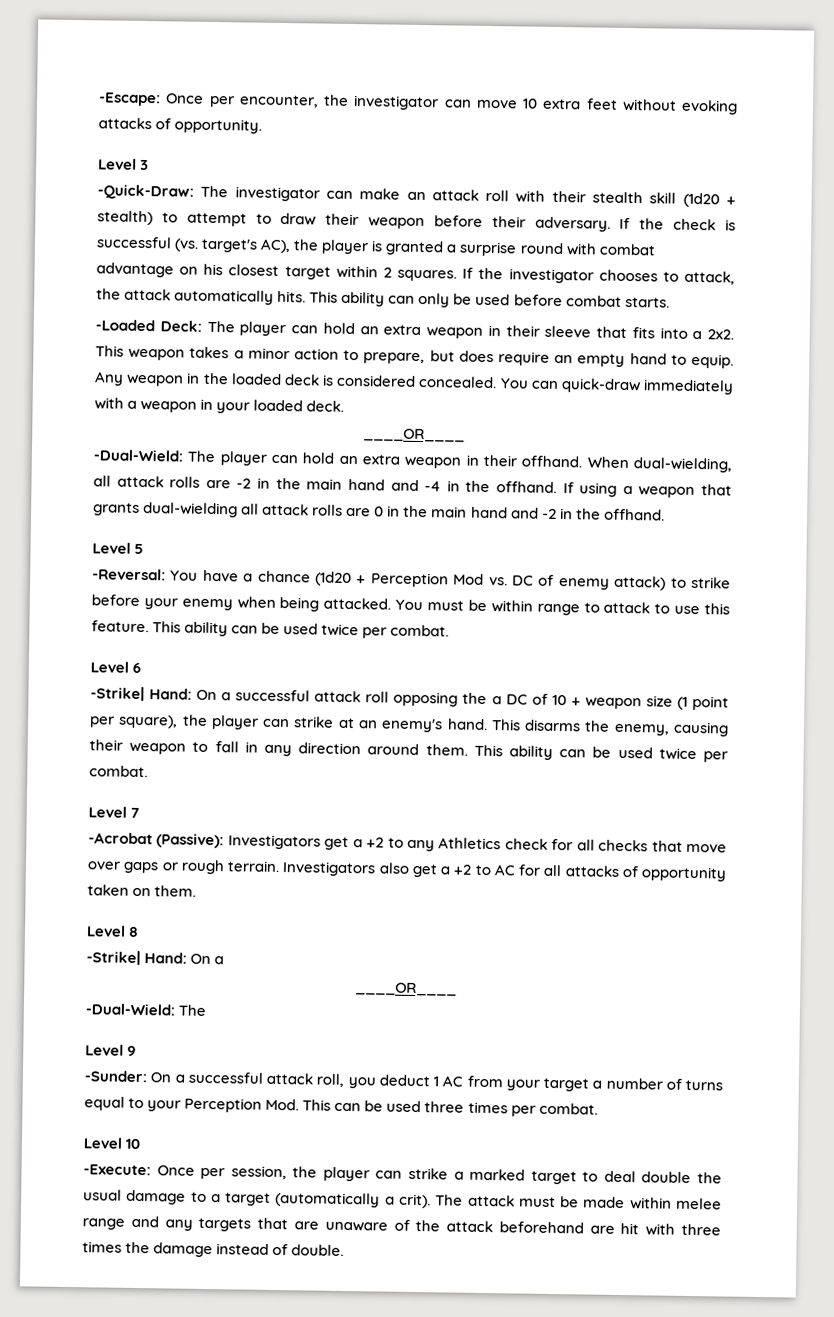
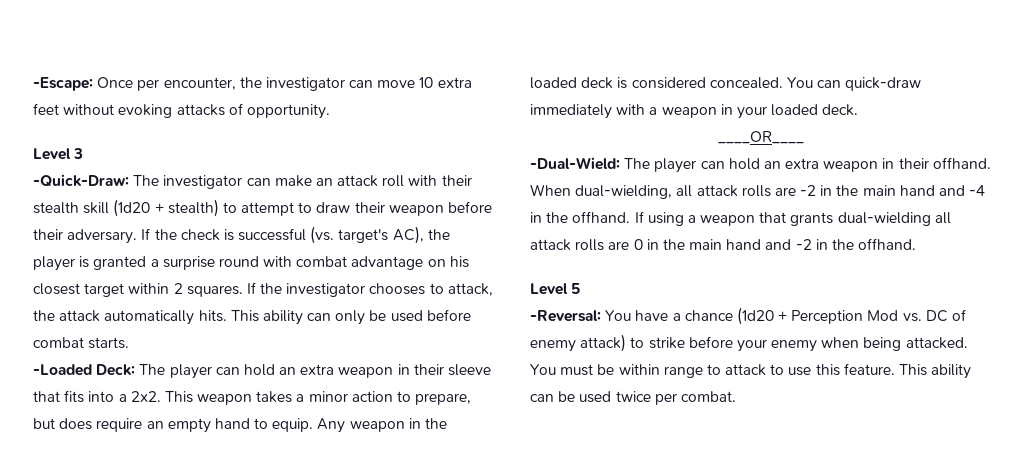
[90,661,142,674] [90,686,729,711] [89,714,729,737] [89,739,728,763] [89,765,148,778] [88,806,141,819] [88,832,728,853] [87,859,727,882] [87,884,197,897] [86,925,140,938] [86,950,225,966] [354,982,457,997] [85,1003,207,1016] [85,1044,137,1056] [84,1070,723,1092] [84,1096,598,1117] [83,1137,142,1150] [83,1164,722,1185] [83,1189,722,1210] [82,1215,722,1236] [82,1241,345,1258] // Level 6 // -Strike| Hand: On a successful attack roll opposing the a DC of 10 + weapon size (1 point per square), the player can strike at an enemy's hand. This disarms the enemy, causing their weapon to fall in any direction around them. This ability can be used twice per combat. // Level 7 // -Acrobat (Passive): Investigators get a +2 to any Athletics check for all checks that move over gaps or rough terrain. Investigators also get a +2 to AC for all attacks of opportunity taken on them. // Level 8 // -Strike| Hand: On a // ____OR____ // -Dual-Wield: The // Level 9 // -Sunder: On a successful attack roll, you deduct 1 AC from your target a number of turns equal to your Perception Mod. This can be used three times per combat. // Level 10 // -Execute: Once per session, the player can strike a marked target to deal double the usual damage to a target (automatically a crit). The attack must be made within melee range and any targets that are unaware of the attack beforehand are hit with three times the damage instead of double. -> (736, 396) none

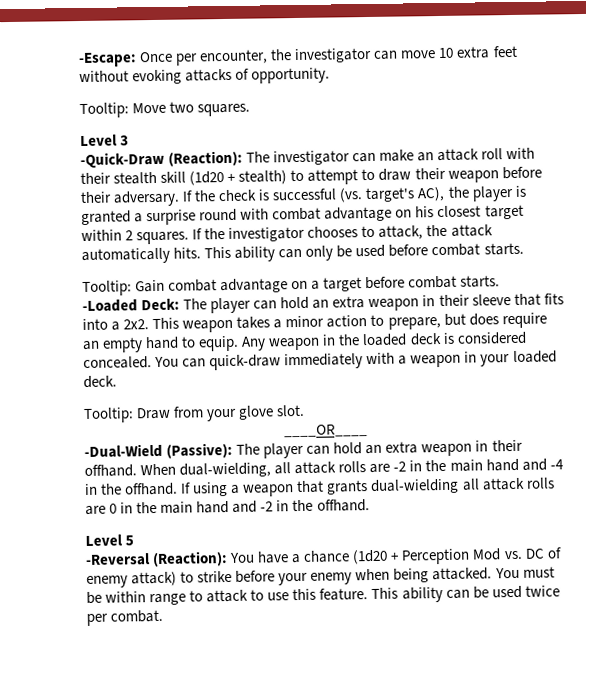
(330, 111) none -> [79,101,251,119] // Tooltip: Move two squares.
[33,174,129,187] -Quick-Draw: -> [80,150,244,169] -Quick-Draw (Reaction):
(130, 343) none -> [82,275,501,297] // Tooltip: Gain combat advantage on a target before combat starts.
(859, 110) none -> [83,404,306,423] // Tooltip: Draw from your glove slot.
[530,157,620,170] -Dual-Wield: -> [84,442,234,459] -Dual-Wield (Passive):
[530,310,601,322] -Reversal: -> [85,550,229,568] -Reversal (Reaction):

